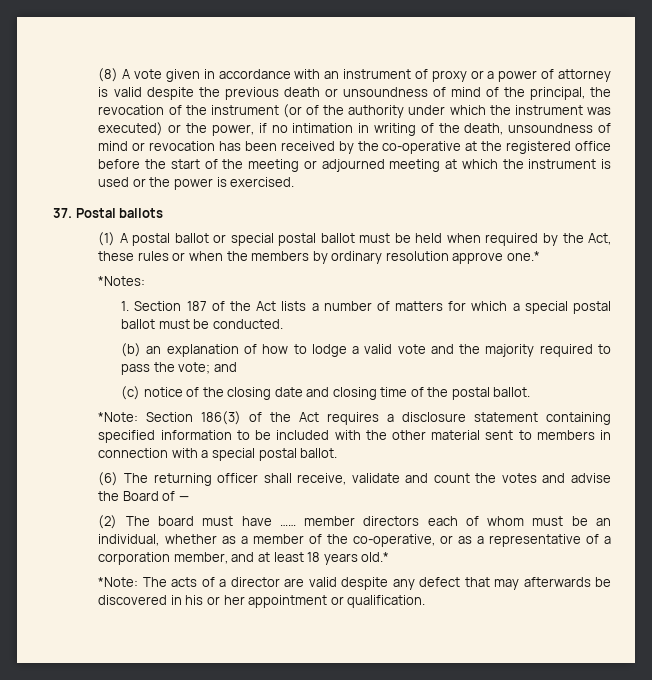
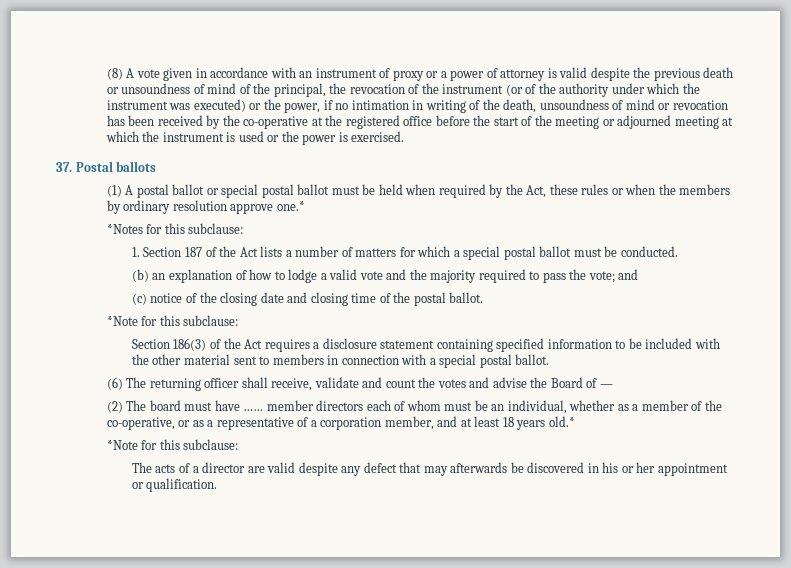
[98,276,146,286] *Notes: -> [106,223,244,234] *Notes for this subclause:
[98,412,139,422] *Note: -> [106,315,239,326] *Note for this subclause: //
[98,577,139,587] *Note: -> [106,439,239,450] *Note for this subclause: //

